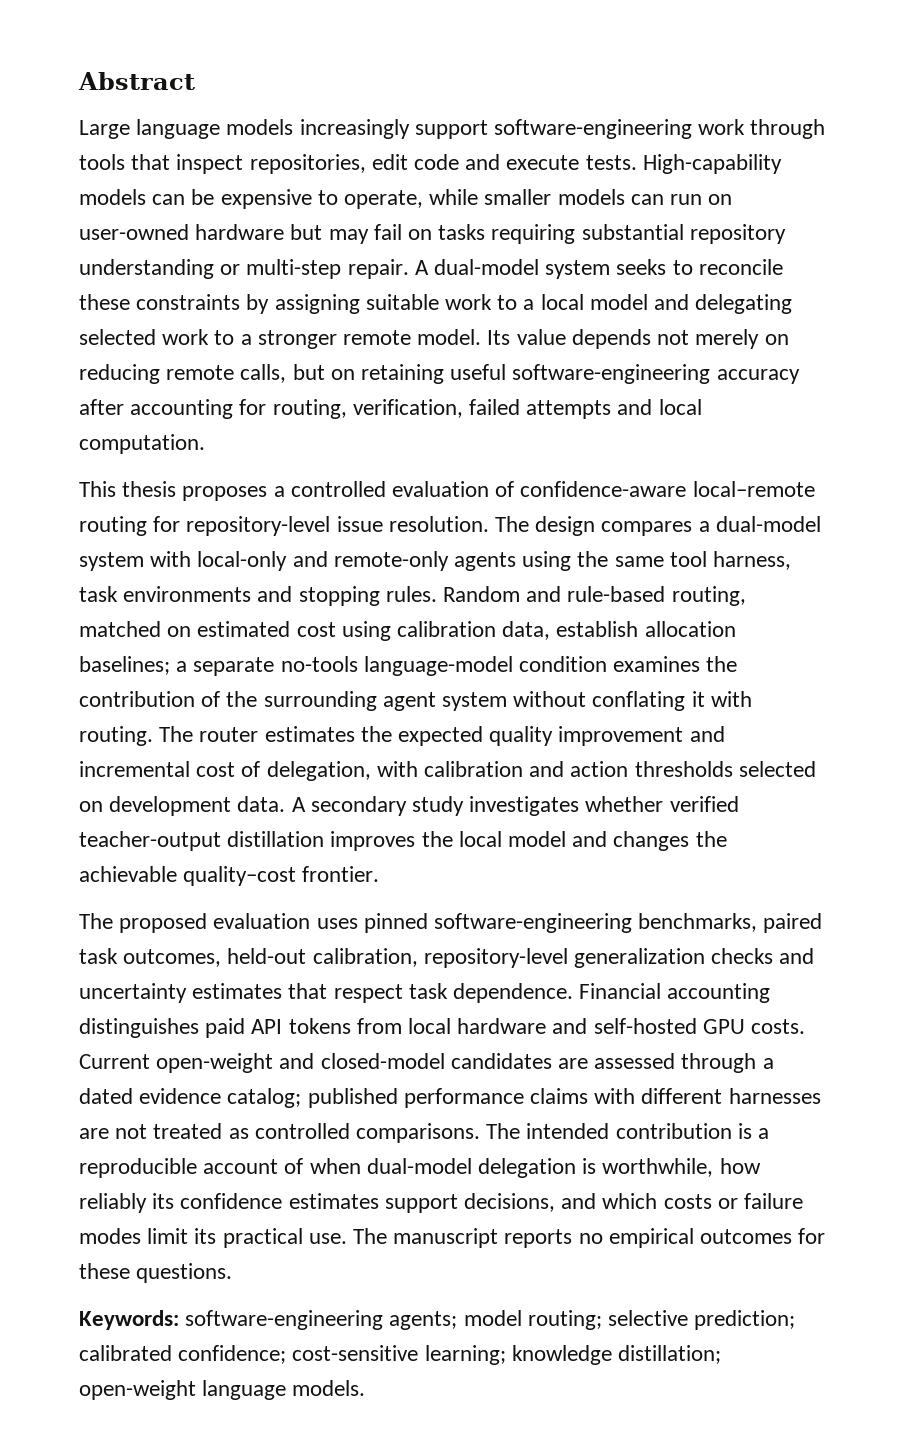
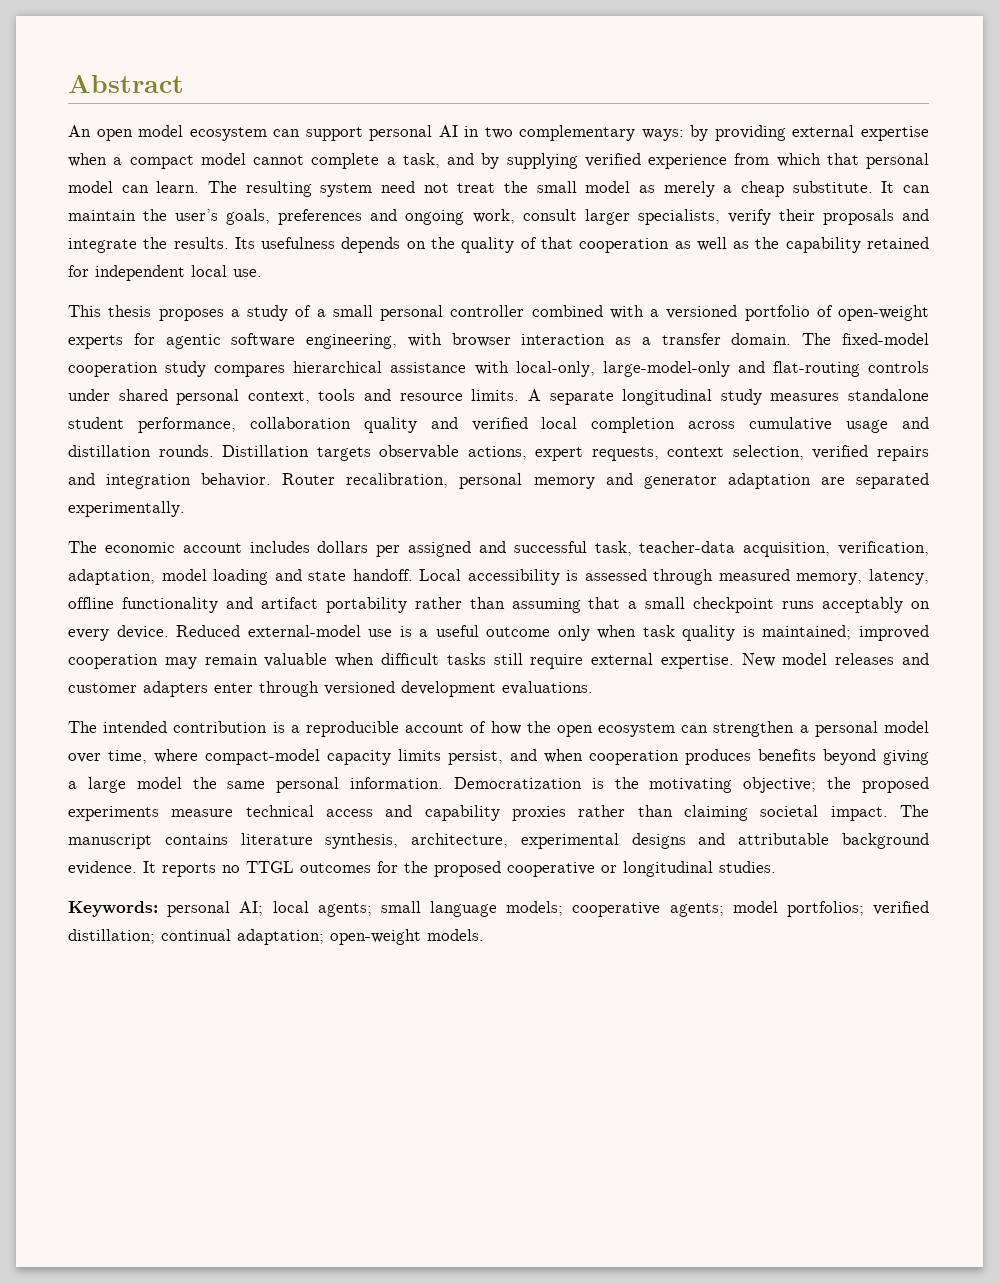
[79,119,826,139] [79,154,782,174] [79,189,733,209] [79,224,786,244] [79,259,783,279] [79,294,793,314] [79,329,789,349] [79,364,800,384] [79,399,702,419] [79,434,205,454] [79,481,815,501] [79,516,821,536] [79,551,792,571] [79,586,746,606] [79,621,736,641] [79,656,738,676] [79,691,752,711] [79,726,725,746] [79,761,816,781] [79,796,739,816] [79,831,727,851] [79,866,380,886] [79,913,823,933] [79,948,815,968] [79,983,771,1003] [79,1018,806,1038] [79,1053,774,1073] [79,1088,821,1108] [79,1123,481,1143] Large language models increasingly support software-engineering work through tools that inspect repositories, edit code and execute tests. High-capability models can be expensive to operate, while smaller models can run on user-owned hardware but may fail on tasks requiring substantial repository understanding or multi-step repair. A dual-model system seeks to reconcile these constraints by assigning suitable work to a local model and delegating selected work to a stronger remote model. Its value depends not merely on reducing remote calls, but on retaining useful software-engineering accuracy after accounting for routing, verification, failed attempts and local computation. // This thesis proposes a controlled evaluation of confidence-aware local–remote routing for repository-level issue resolution. The design compares a dual-model system with local-only and remote-only agents using the same tool harness, task environments and stopping rules. Random and rule-based routing, matched on estimated cost using calibration data, establish allocation baselines; a separate no-tools language-model condition examines the contribution of the surrounding agent system without conflating it with routing. The router estimates the expected quality improvement and incremental cost of delegation, with calibration and action thresholds selected on development data. A secondary study investigates whether verified teacher-output distillation improves the local model and changes the achievable quality–cost frontier. // The proposed evaluation uses pinned software-engineering benchmarks, paired task outcomes, held-out calibration, repository-level generalization checks and uncertainty estimates that respect task dependence. Financial accounting distinguishes paid API tokens from local hardware and self-hosted GPU costs. Current open-weight and closed-model candidates are assessed through a dated evidence catalog; published performance claims with different harnesses are not treated as controlled comparisons. -> [68,125,929,141] [68,153,929,169] [68,181,930,197] [68,209,929,225] [68,237,929,253] [68,265,262,281] [68,305,929,321] [68,333,929,349] [68,361,930,377] [68,389,930,405] [68,417,929,433] [68,445,929,461] [68,473,930,489] [68,501,185,517] [68,541,930,557] [68,569,930,585] [68,597,931,613] [68,625,929,641] [68,653,930,669] [68,681,593,697] An open model ecosystem can support personal AI in two complementary ways: by providing external expertise when a compact model cannot complete a task, and by supplying verified experience from which that personal model can learn. The resulting system need not treat the small model as merely a cheap substitute. It can maintain the user’s goals, preferences and ongoing work, consult larger specialists, verify their proposals and integrate the results. Its usefulness depends on the quality of that cooperation as well as the capability retained for independent local use. // This thesis proposes a study of a small personal controller combined with a versioned portfolio of open-weight experts for agentic software engineering, with browser interaction as a transfer domain. The fixed-model cooperation study compares hierarchical assistance with local-only, large-model-only and flat-routing controls under shared personal context, tools and resource limits. A separate longitudinal study measures standalone student performance, collaboration quality and verified local completion across cumulative usage and distillation rounds. Distillation targets observable actions, expert requests, context selection, verified repairs and integration behavior. Router recalibration, personal memory and generator adaptation are separated experimentally. // The economic account includes dollars per assigned and successful task, teacher-data acquisition, verification, adaptation, model loading and state handoff. Local accessibility is assessed through measured memory, latency, offline functionality and artifact portability rather than assuming that a small checkpoint runs acceptably on every device. Reduced external-model use is a useful outcome only when task quality is maintained; improved cooperation may remain valuable when difficult tasks still require external expertise. New model releases and customer adapters enter through versioned development evaluations. //
[309,1158,761,1178] [79,1193,804,1213] [79,1228,499,1248] when dual-model delegation is worthwhile, how reliably its confidence estimates support decisions, and which costs or failure modes limit its practical use. The manuscript -> [490,721,929,737] [68,749,929,765] [68,777,929,793] [68,805,930,821] [68,833,930,849] [68,861,156,875] how the open ecosystem can strengthen a personal model over time, where compact-model capacity limits persist, and when cooperation produces benefits beyond giving a large model the same personal information. Democratization is the motivating objective; the proposed experiments measure technical access and capability proxies rather than claiming societal impact. The manuscript contains literature synthesis, architecture, experimental designs and attributable background evidence. It
[608,1228,694,1248] empirical -> [246,861,294,873] TTGL
[79,1263,233,1283] [79,1310,796,1330] [79,1345,722,1365] [79,1380,287,1400] these questions. // Keywords: software-engineering agents; model routing; selective prediction; calibrated confidence; cost-sensitive learning; knowledge distillation; open-weight language -> [404,861,776,877] [68,901,929,917] [68,929,421,945] the proposed cooperative or longitudinal studies. // Keywords: personal AI; local agents; small language models; cooperative agents; model portfolios; verified distillation; continual adaptation; open-weight

